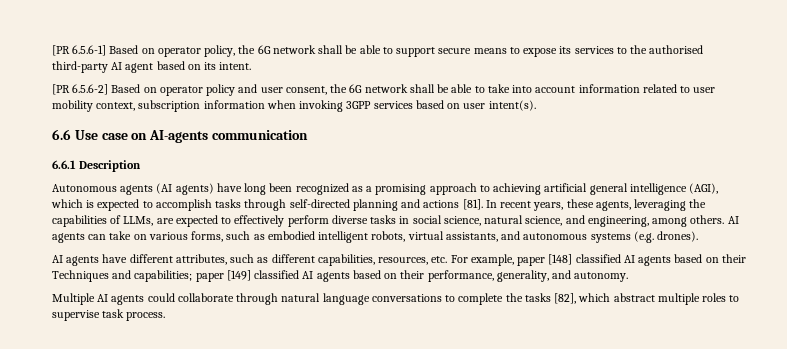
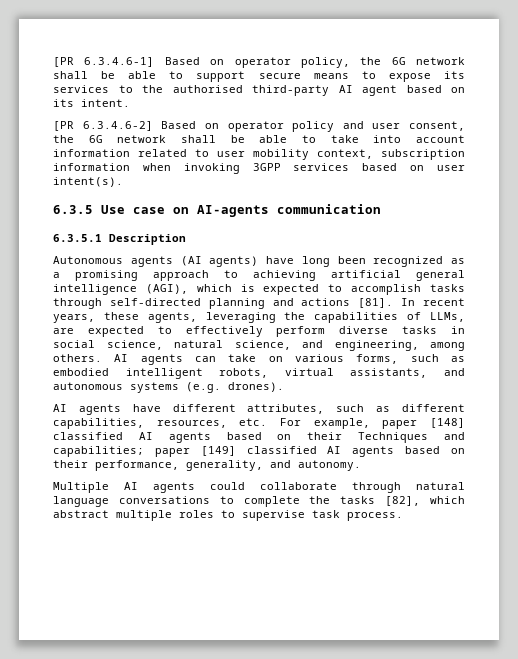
[52,45,107,56] [PR 6.5.6-1] -> [53,57,155,67] [PR 6.3.4.6-1]
[72,84,109,95] 6.5.6-2] -> [82,121,153,131] 6.3.4.6-2]
[52,129,71,140] 6.6 -> [53,205,93,214] 6.3.5
[52,160,76,169] 6.6.1 -> [53,234,102,242] 6.3.5.1

